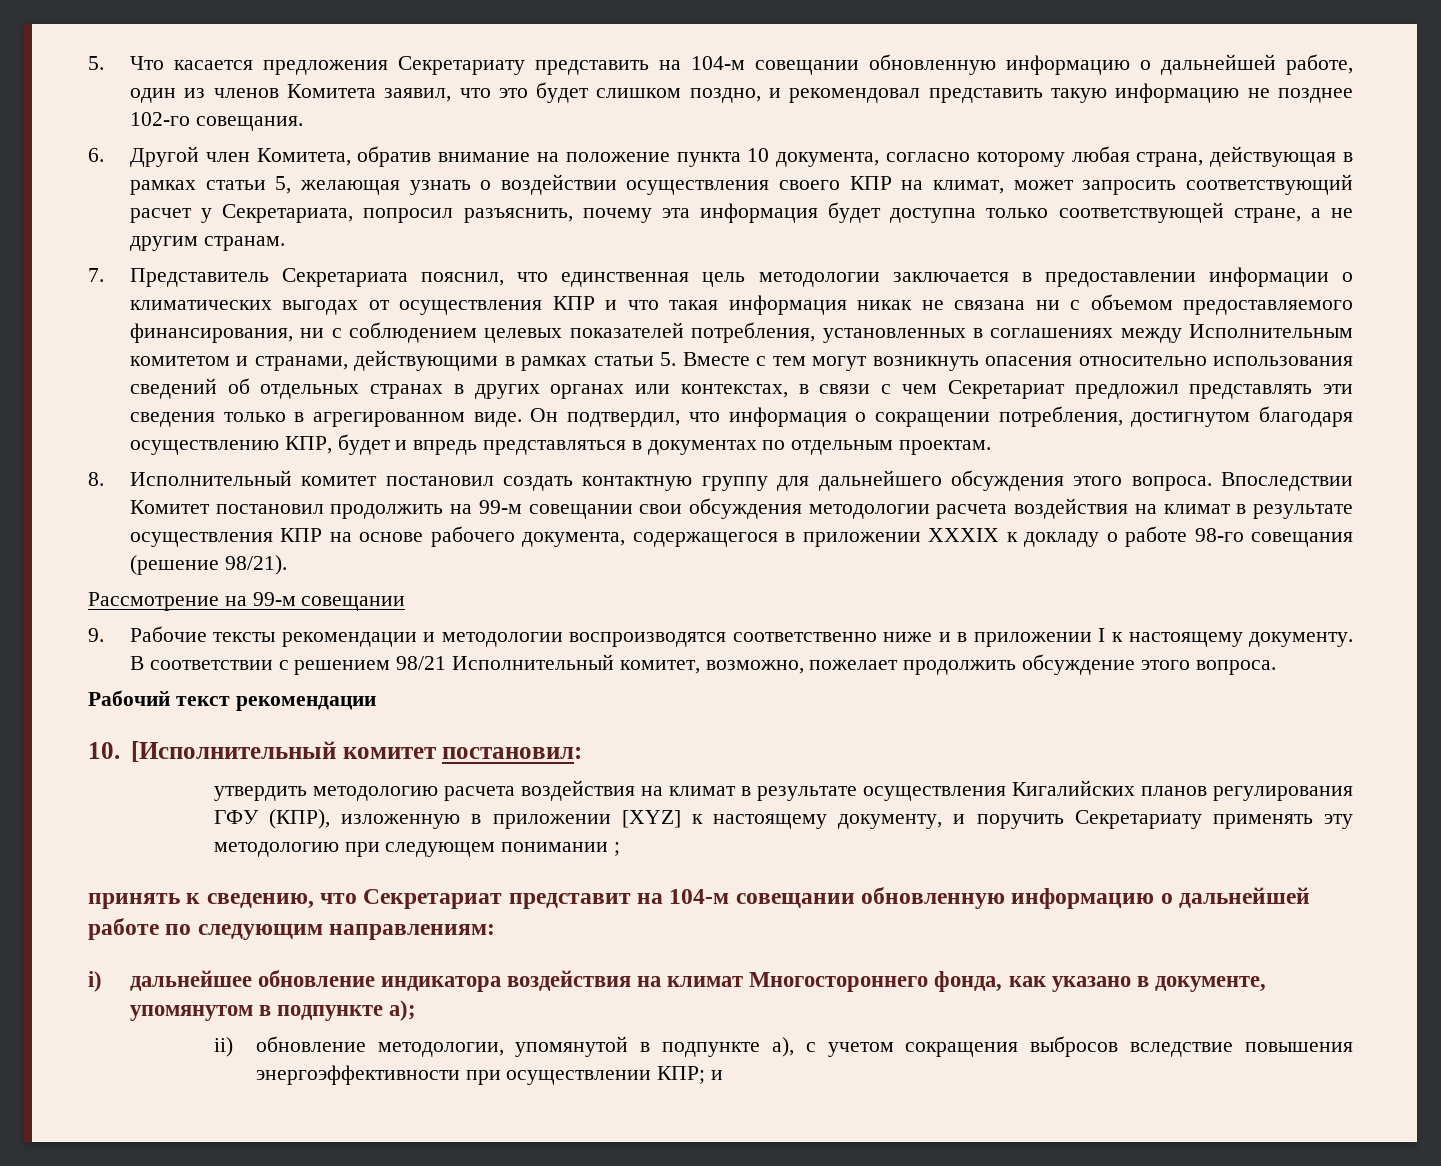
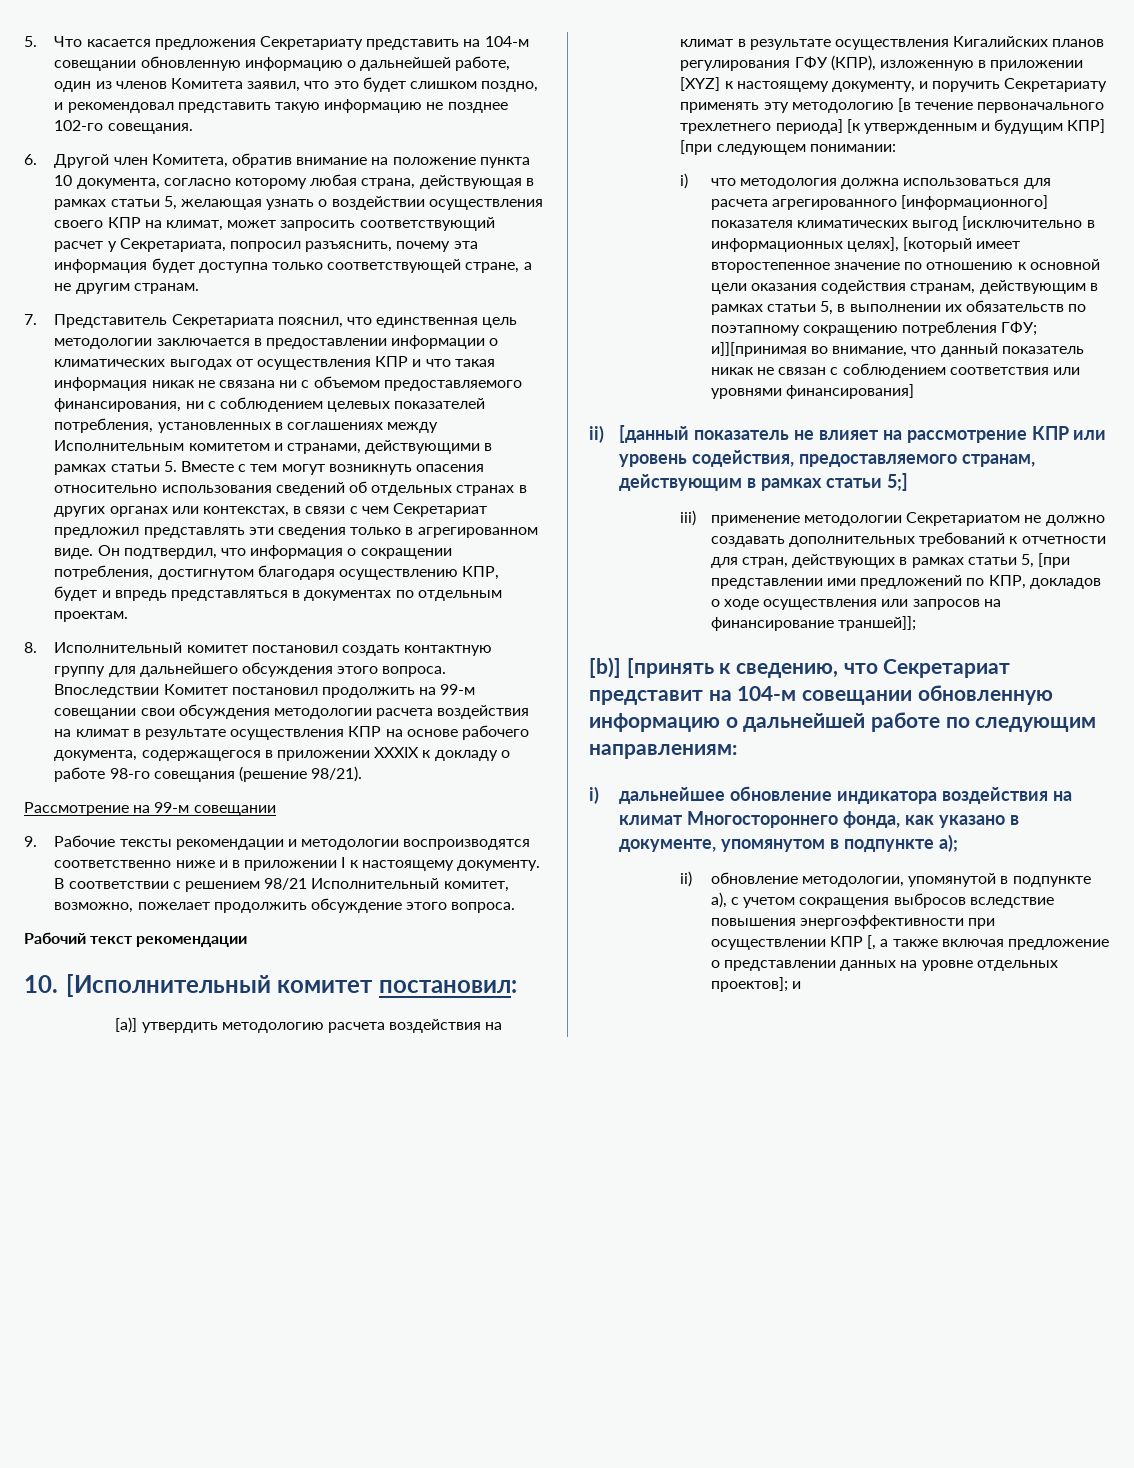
(583, 753) none -> [115,1017,138,1033] [a)]
[344,842,621,857] [88,893,180,909] при следующем понимании ; // принять -> [897,98,1105,113] [680,119,1106,134] [680,140,896,155] [680,173,1051,189] [710,195,1049,210] [710,216,1095,231] [710,237,1021,252] [710,259,1100,273] [710,280,1098,294] [710,300,1087,315] [710,321,1038,336] [710,342,1084,357] [710,363,1080,378] [710,384,915,399] [589,425,1107,443] [619,450,1036,467] [619,473,908,491] [680,510,1105,526] [710,532,1106,547] [710,553,1071,568] [710,575,1101,589] [710,599,1001,610] [710,616,917,631] [589,657,714,678] [в течение первоначального трехлетнего периода] [к утвержденным и будущим КПР] [при следующем понимании: // i) что методология должна использоваться для расчета агрегированного [информационного] показателя климатических выгод [исключительно в информационных целях], [который имеет второстепенное значение по отношению к основной цели оказания содействия странам, действующим в рамках статьи 5, в выполнении их обязательств по поэтапному сокращению потребления ГФУ; и]][принимая во внимание, что данный показатель никак не связан с соблюдением соответствия или уровнями финансирования] // ii) [данный показатель не влияет на рассмотрение КПР или уровень содействия, предоставляемого странам, действующим в рамках статьи 5;] // iii) применение методологии Секретариатом не должно создавать дополнительных требований к отчетности для стран, действующих в рамках статьи 5, [при представлении ими предложений по КПР, докладов о ходе осуществления или запросов на финансирование траншей]]; // [b)] [принять
[657,1066,706,1084] КПР; -> [830,935,1109,950] [710,960,1058,971] [710,977,788,992] КПР [, а также включая предложение о представлении данных на уровне отдельных проектов];

